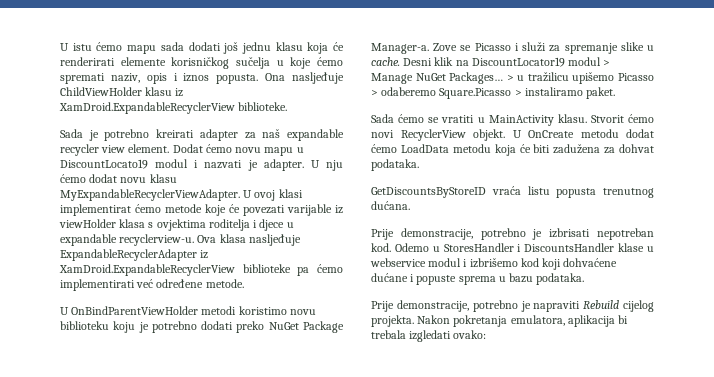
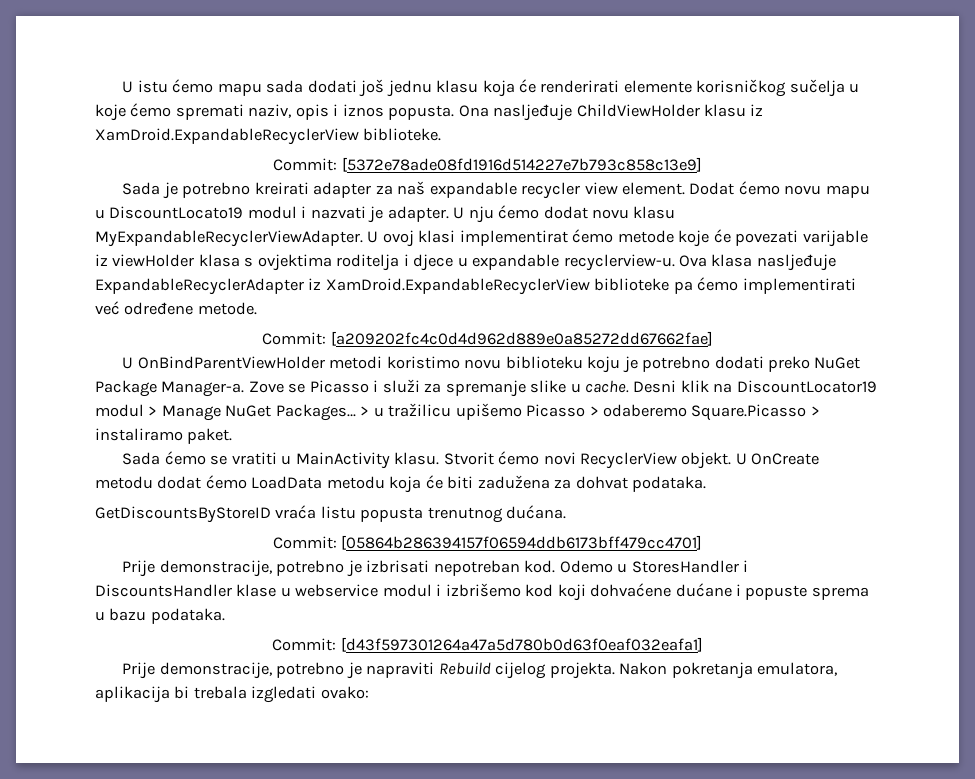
(288, 106) none -> [273,157,702,172] // Commit: [5372e78ade08fd1916d514227e7b793c858c13e9]
(244, 283) none -> [262,331,713,346] // Commit: [a209202fc4c0d4d962d889e0a85272dd67662fae]
(410, 205) none -> [272,535,703,550] // Commit: [05864b286394157f06594ddb6173bff479cc4701]
(585, 279) none -> [272,637,703,652] // Commit: [d43f597301264a47a5d780b0d63f0eaf032eafa1]

